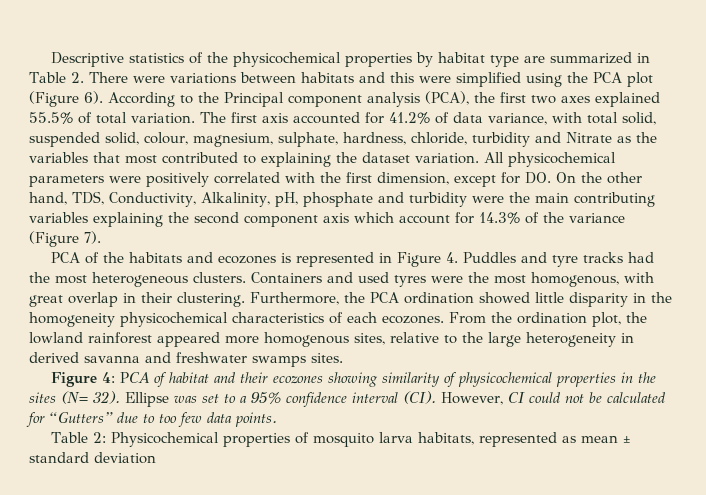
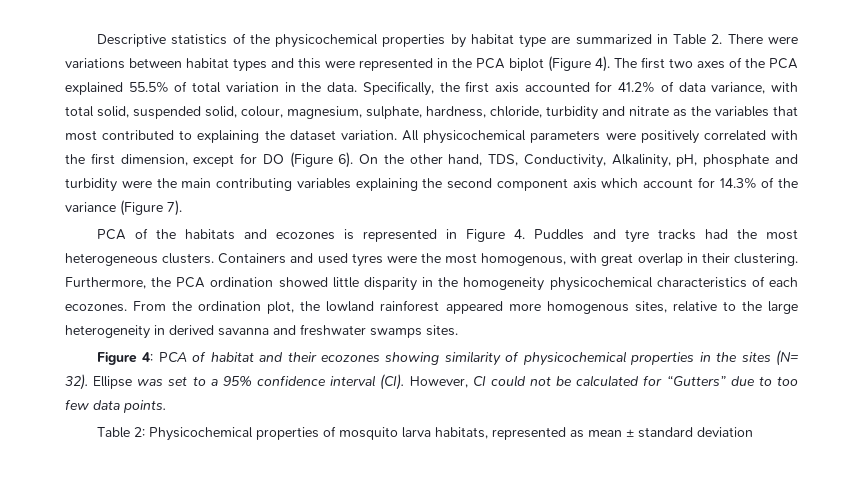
[300,72,354,83] habitats -> [186,58,267,72] habitat types
[455,72,653,87] [29,91,660,107] [29,112,226,124] simplified using the PCA plot (Figure 6). According to the Principal component analysis (PCA), the first two axes explained 55.5% of total variation. The -> [359,56,798,72] [65,81,460,96] represented in the PCA biplot (Figure 4). The first two axes of the PCA explained 55.5% of total variation in the data. Specifically, the
[566,132,612,143] Nitrate -> [629,106,669,116] nitrate
[525,172,551,184] DO. -> [262,152,354,168] DO (Figure 6).

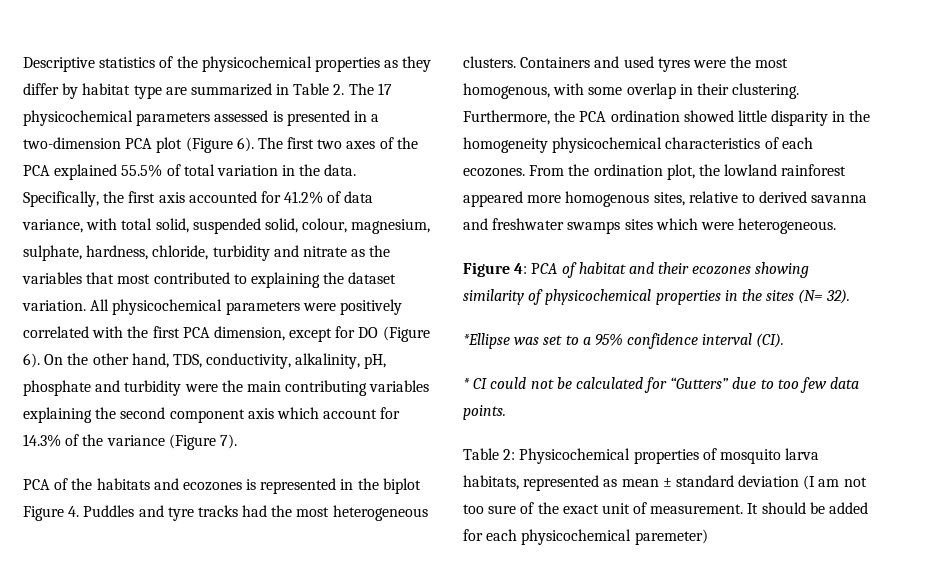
(446, 40) none -> [384,56,432,72] [23,83,59,95] as they differ
[727,34,798,44] [65,56,610,72] There were variations between habitat types and this were represented in the PCA biplot (Figure 4). -> [348,83,392,95] [23,110,380,126] [23,137,254,153] The 17 physicochemical parameters assessed is presented in a two-dimension PCA plot (Figure 6).
(115, 159) none -> [182,327,210,338] PCA
[523,154,671,168] Conductivity, Alkalinity, -> [206,353,361,369] conductivity, alkalinity,
(457, 234) none -> [357,478,421,494] the biplot
[601,253,634,266] great -> [588,87,623,95] some
[741,301,799,314] [65,325,165,339] the large heterogeneity in -> (755, 198) none
[426,325,458,336] sites. -> [624,218,837,234] sites which were heterogeneous.
[93,376,133,389] Ellipse -> [463,333,510,349] // *Ellipse
[409,376,468,388] However, -> [463,378,470,389] // *
(753, 432) none -> [803,475,867,490] [463,502,869,514] [463,529,708,545] (I am not too sure of the exact unit of measurement. It should be added for each physicochemical paremeter)

